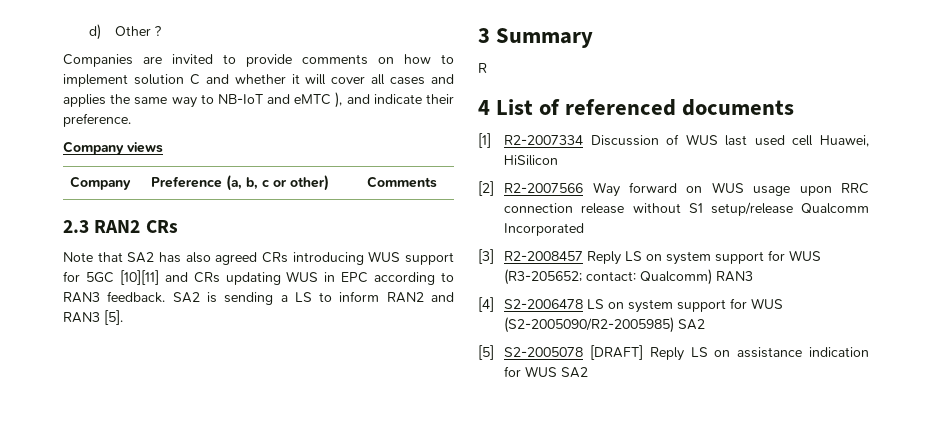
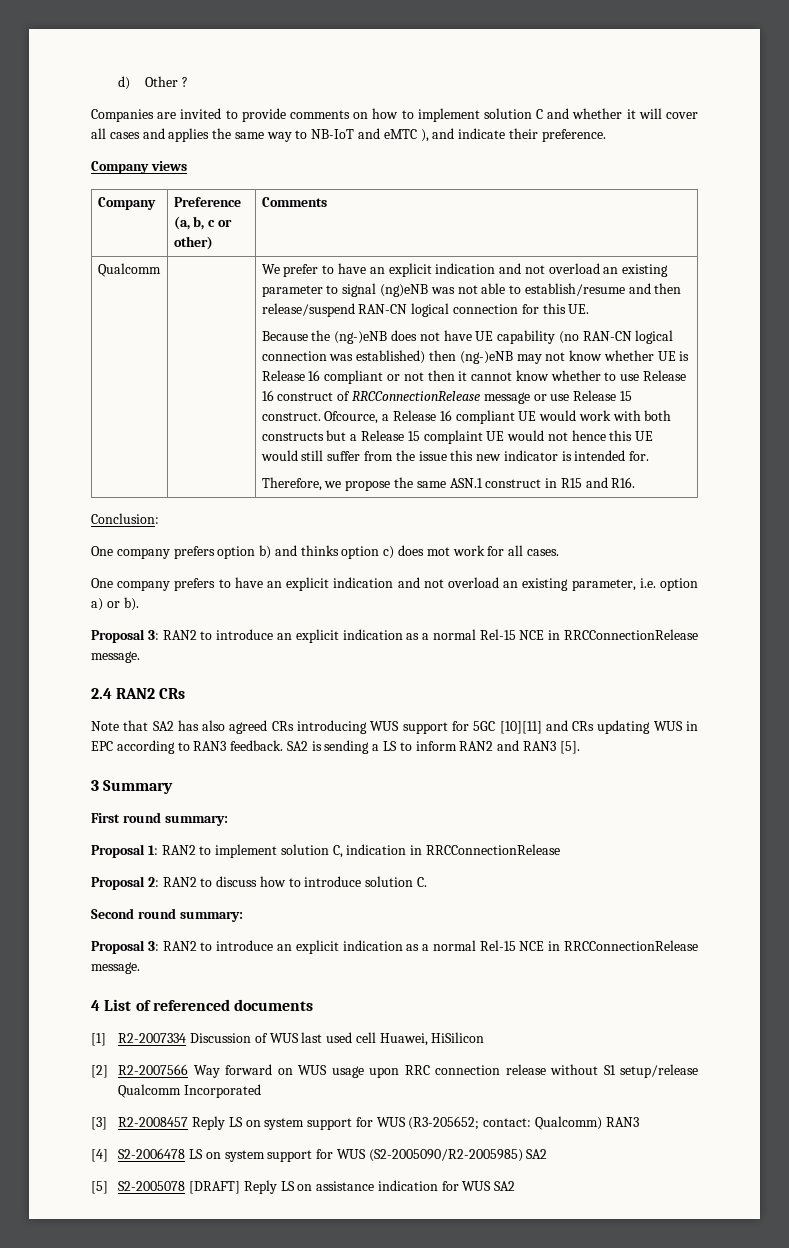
[63,220,89,233] // 2.3 -> [97,263,161,277] [261,263,669,277] [261,283,682,297] [261,303,590,317] [261,330,674,344] [261,350,690,364] [261,370,686,384] [261,390,632,404] [261,410,672,424] [261,430,654,444] [260,450,650,461] [261,477,636,491] [91,513,159,524] [91,545,559,559] [91,577,698,591] [91,597,139,611] [91,629,698,643] [91,651,140,663] [91,688,112,699] // Qualcomm | | We prefer to have an explicit indication and not overload an existing parameter to signal (ng)eNB was not able to establish/resume and then release/suspend RAN-CN logical connection for this UE. // Because the (ng-)eNB does not have UE capability (no RAN-CN logical connection was established) then (ng-)eNB may not know whether UE is Release 16 compliant or not then it cannot know whether to use Release 16 construct of RRCConnectionRelease message or use Release 15 construct. Ofcource, a Release 16 compliant UE would work with both constructs but a Release 15 complaint UE would not hence this UE would still suffer from the issue this new indicator is intended for. // Therefore, we propose the same ASN.1 construct in R15 and R16. // Conclusion: // One company prefers option b) and thinks option c) does mot work for all cases. // One company prefers to have an explicit indication and not overload an existing parameter, i.e. option a) or b). // Proposal 3: RAN2 to introduce an explicit indication as a normal Rel-15 NCE in RRCConnectionRelease message. // 2.4
[478,63,487,73] R -> [91,812,228,826] [91,844,561,858] [91,876,428,890] [91,908,243,922] [91,940,698,954] [91,962,140,974] First round summary: // Proposal 1: RAN2 to implement solution C, indication in RRCConnectionRelease // Proposal 2: RAN2 to discuss how to introduce solution C. // Second round summary: // Proposal 3: RAN2 to introduce an explicit indication as a normal Rel-15 NCE in RRCConnectionRelease message.

